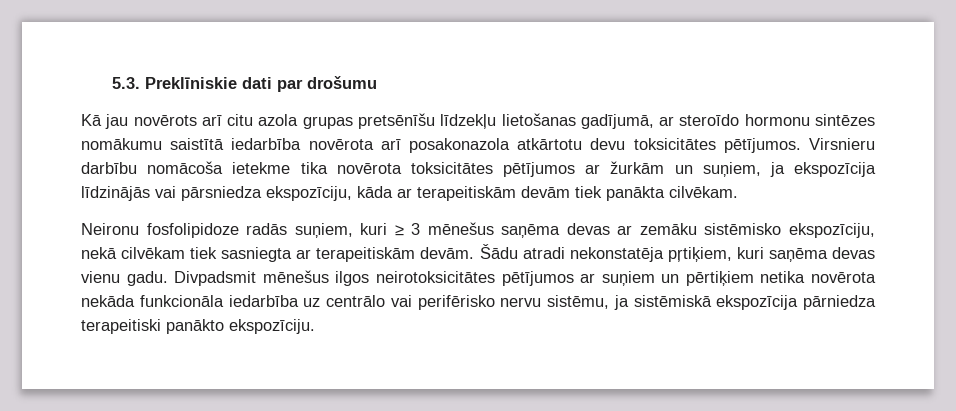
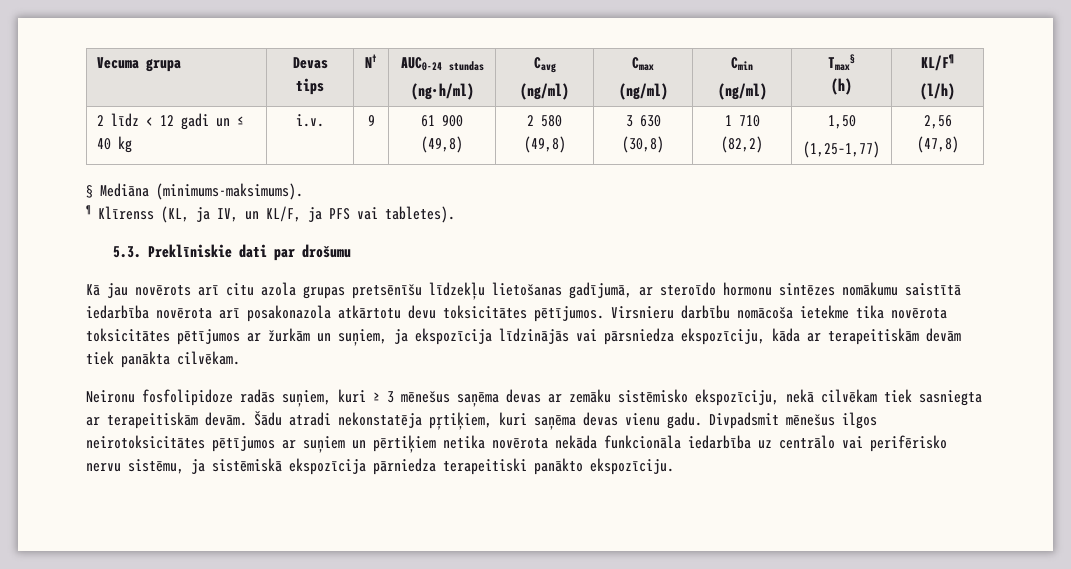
(112, 83) none -> [96,57,181,72] [292,57,328,69] [296,78,324,95] [365,54,377,68] [400,57,484,71] [410,83,474,100] [533,57,556,73] [520,83,569,100] [632,57,654,71] [618,83,668,100] [731,57,753,70] [717,83,767,100] [828,54,855,71] [831,78,852,95] [921,54,954,71] [920,83,955,100] [96,113,244,130] [96,136,132,153] [296,114,324,127] [367,115,375,126] [421,115,463,127] [421,136,463,153] [527,115,562,127] [523,136,566,153] [625,115,661,127] [622,136,664,153] [724,115,760,127] [721,136,763,153] [827,115,856,129] [803,141,880,158] [923,115,952,129] [916,136,959,153] [86,183,303,200] [86,205,455,223] Vecuma grupa | Devas tips | N† | AUC0-24 stundas // (ng·h/ml) | Cavg // (ng/ml) | Cmax // (ng/ml) | Cmin // (ng/ml) | Tmax§ // (h) | KL/F¶ // (l/h) // 2 līdz < 12 gadi un ≤ 40 kg | i.v. | 9 | 61 900 (49,8) | 2 580 (49,8) | 3 630 (30,8) | 1 710 (82,2) | 1,50 // (1,25–1,77) | 2,56 (47,8) // § Mediāna (minimums-maksimums). // ¶ Klīrenss (KL, ja IV, un KL/F, ja PFS vai tabletes). //

